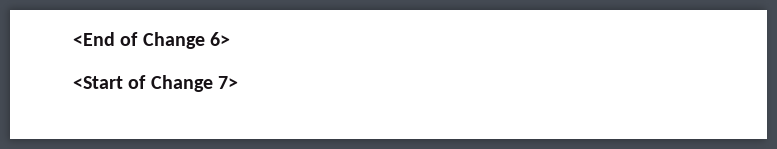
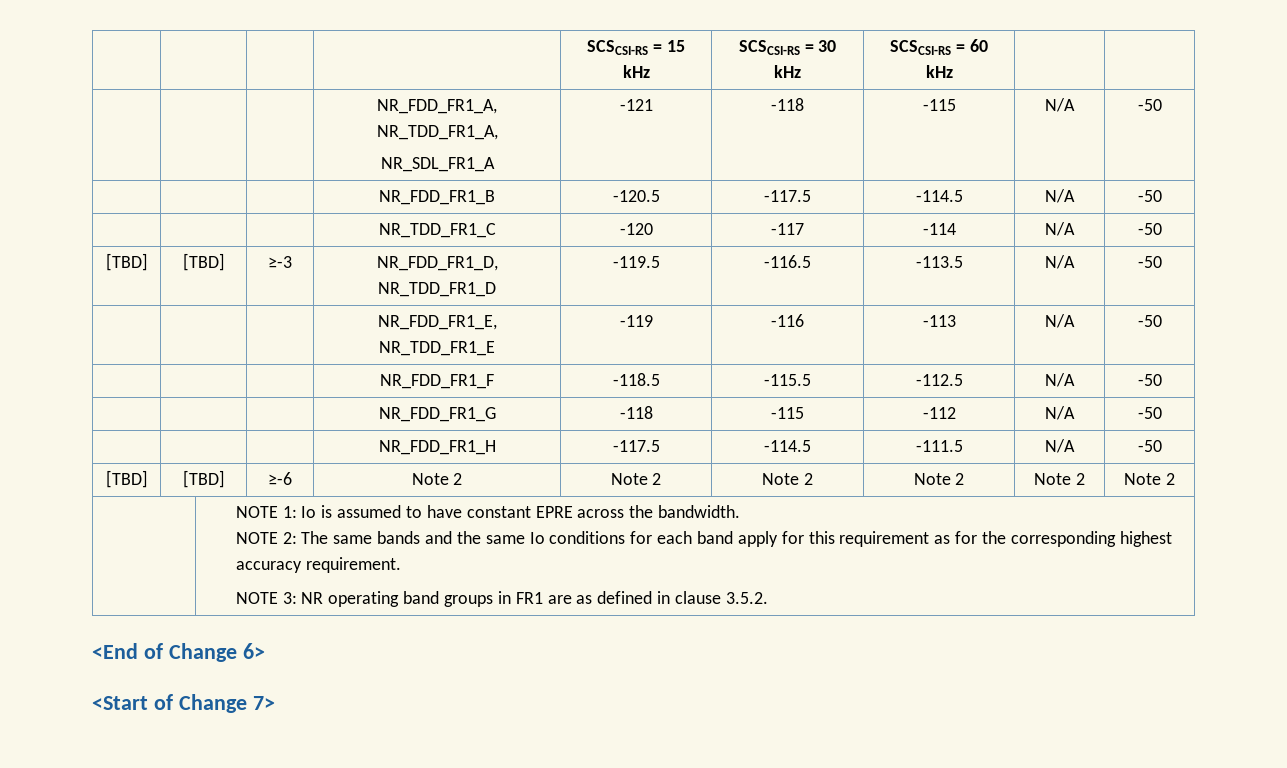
(73, 39) none -> [587,40,685,55] [622,65,650,78] [738,40,837,55] [774,65,801,78] [890,39,988,55] [925,65,953,78] [377,99,498,114] [376,125,498,140] [380,157,495,172] [619,99,653,111] [771,98,804,111] [922,99,956,111] [1045,98,1075,112] [1137,99,1162,111] [379,190,496,205] [612,190,660,202] [764,190,811,202] [915,190,963,202] [1045,189,1075,203] [1137,190,1162,202] [378,223,496,238] [619,223,653,235] [771,223,804,235] [922,223,956,235] [1045,222,1075,236] [1137,223,1162,235] [105,253,148,271] [182,253,225,271] [268,256,292,268] [376,256,498,271] [378,282,497,297] [612,256,660,268] [764,255,811,268] [915,256,963,268] [1045,255,1075,269] [1137,256,1162,268] [377,315,497,330] [379,341,496,356] [619,315,653,327] [771,314,804,327] [922,315,956,327] [1045,314,1075,328] [1137,315,1162,327] [380,374,495,389] [612,373,660,386] [764,374,811,386] [915,374,963,386] [1045,373,1075,387] [1137,374,1162,386] [378,407,496,422] [619,406,653,419] [771,407,804,419] [922,407,956,419] [1045,406,1075,420] [1137,407,1162,419] [378,440,496,455] [612,440,660,452] [764,440,811,452] [915,440,963,452] [1045,439,1075,453] [1137,440,1162,452] [105,470,148,488] [182,470,225,488] [268,472,292,485] [411,473,463,485] [610,473,662,485] [762,473,813,485] [913,473,965,485] [1034,473,1085,485] [1124,473,1175,485] [235,505,741,518] [235,531,1172,547] [235,557,401,573] [235,591,768,607] | | | | SCSCSI-RS = 15 kHz | SCSCSI-RS = 30 kHz | SCSCSI-RS = 60 kHz | | // | | | NR_FDD_FR1_A, NR_TDD_FR1_A, // NR_SDL_FR1_A | -121 | -118 | -115 | N/A | -50 // | | | NR_FDD_FR1_B | -120.5 | -117.5 | -114.5 | N/A | -50 // | | | NR_TDD_FR1_C | -120 | -117 | -114 | N/A | -50 // [TBD] | [TBD] | ≥-3 | NR_FDD_FR1_D, NR_TDD_FR1_D | -119.5 | -116.5 | -113.5 | N/A | -50 // | | | NR_FDD_FR1_E, NR_TDD_FR1_E | -119 | -116 | -113 | N/A | -50 // | | | NR_FDD_FR1_F | -118.5 | -115.5 | -112.5 | N/A | -50 // | | | NR_FDD_FR1_G | -118 | -115 | -112 | N/A | -50 // | | | NR_FDD_FR1_H | -117.5 | -114.5 | -111.5 | N/A | -50 // [TBD] | [TBD] | ≥-6 | Note 2 | Note 2 | Note 2 | Note 2 | Note 2 | Note 2 // | NOTE 1: Io is assumed to have constant EPRE across the bandwidth. // NOTE 2: The same bands and the same Io conditions for each band apply for this requirement as for the corresponding highest accuracy requirement. // NOTE 3: NR operating band groups in FR1 are as defined in clause 3.5.2. //

